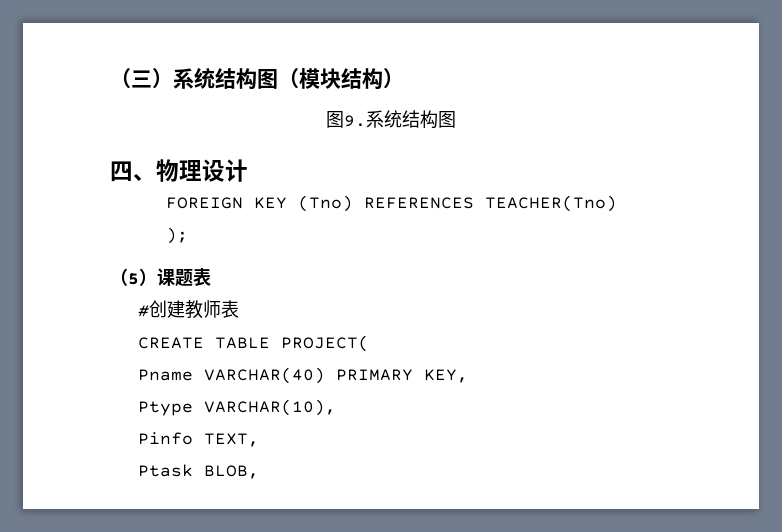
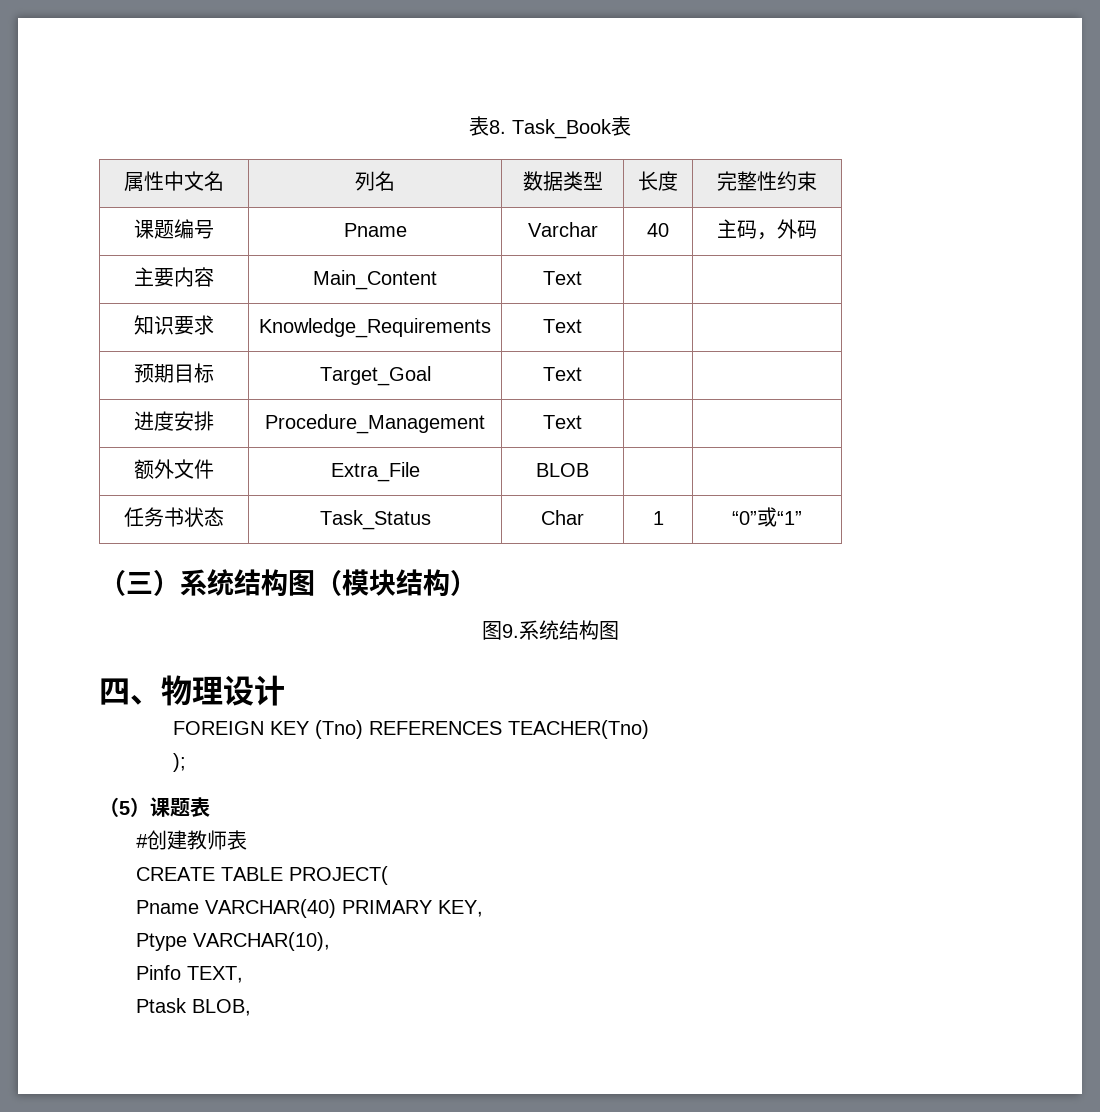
(110, 78) none -> [469,116,631,139] [124,171,224,192] [355,171,395,191] [522,171,603,191] [638,171,678,191] [717,171,817,191] [134,219,214,239] [343,223,407,237] [527,222,598,237] [647,223,669,237] [717,219,817,240] [134,267,214,287] [313,270,437,290] [543,271,582,285] [134,315,214,335] [259,318,491,338] [543,319,582,333] [134,363,214,383] [319,366,431,386] [543,367,582,381] [134,411,214,431] [265,414,485,434] [543,415,582,429] [134,459,214,479] [330,462,420,482] [536,463,589,477] [124,507,224,527] [319,510,431,530] [541,510,584,525] [652,511,664,525] [732,507,802,527] 表8. Task_Book表 // 属性中文名 | 列名 | 数据类型 | 长度 | 完整性约束 // 课题编号 | Pname | Varchar | 40 | 主码，外码 // 主要内容 | Main_Content | Text | | // 知识要求 | Knowledge_Requirements | Text | | // 预期目标 | Target_Goal | Text | | // 进度安排 | Procedure_Management | Text | | // 额外文件 | Extra_File | BLOB | | // 任务书状态 | Task_Status | Char | 1 | “0”或“1” //

